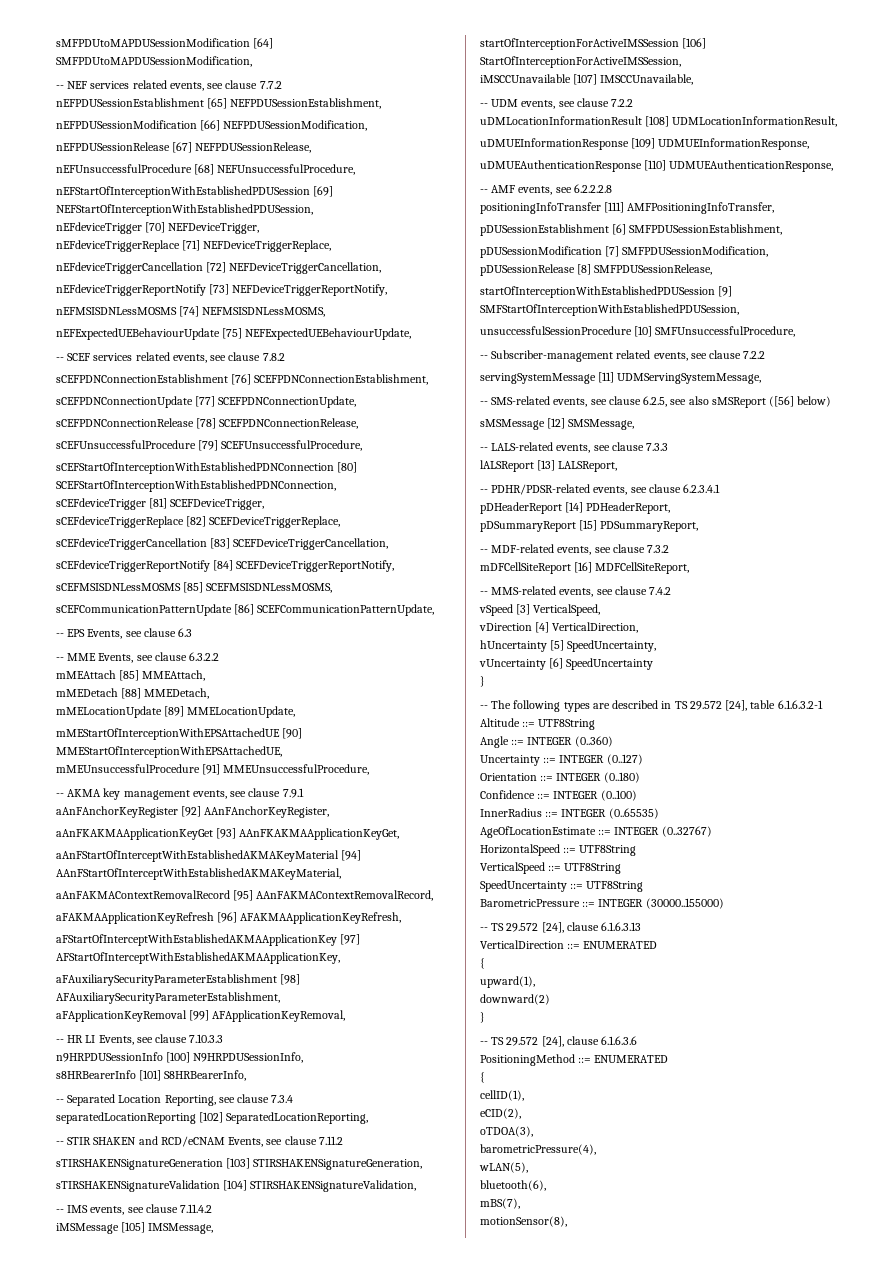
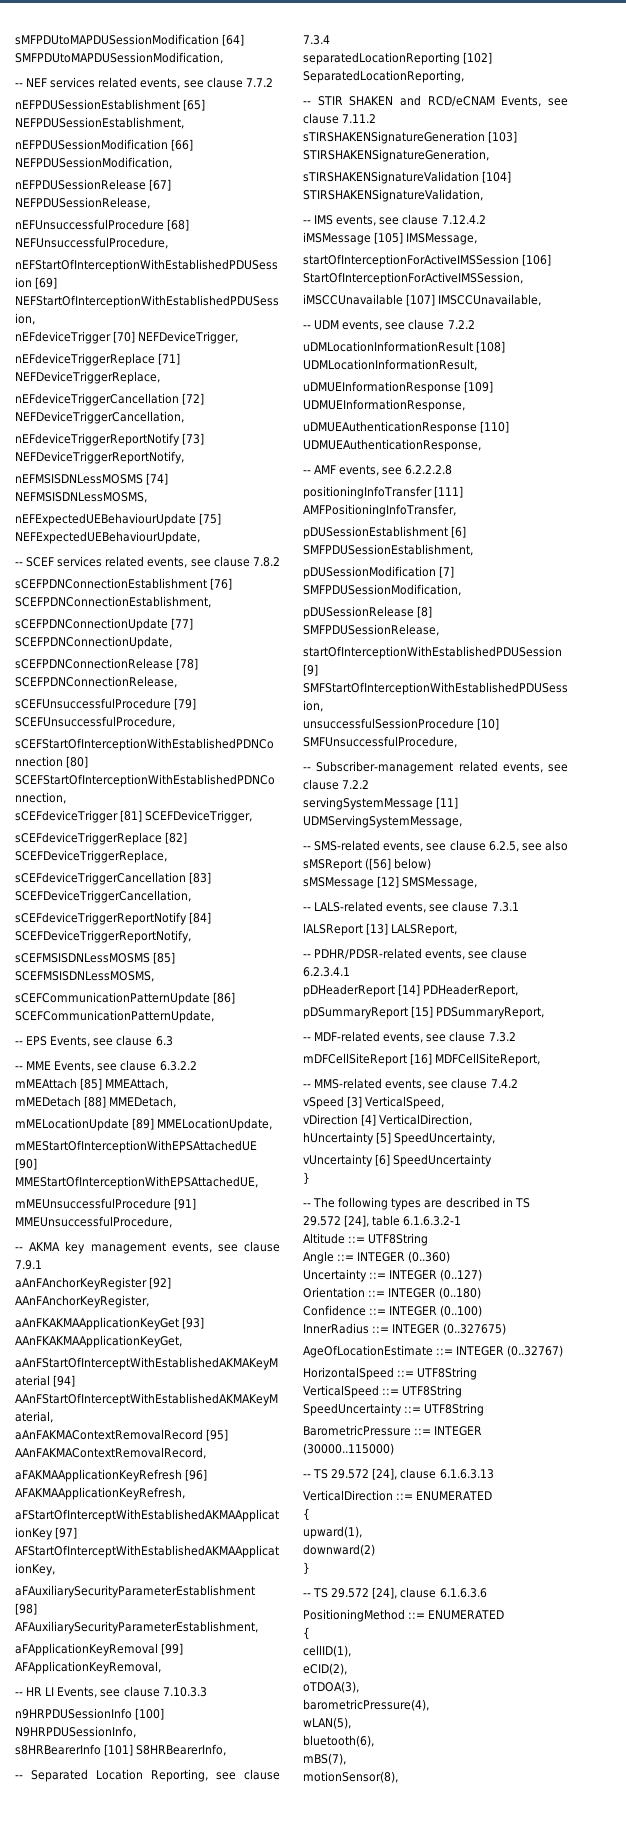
[180,1204,213,1213] 7.11.4.2 -> [441,215,486,224] 7.12.4.2
[646,443,669,451] 7.3.3 -> [491,902,519,912] 7.3.1
[608,808,659,819] (0..65535) -> [443,1323,507,1335] (0..327675)
[645,898,724,909] (30000..155000) -> [303,1443,394,1455] (30000..115000)

